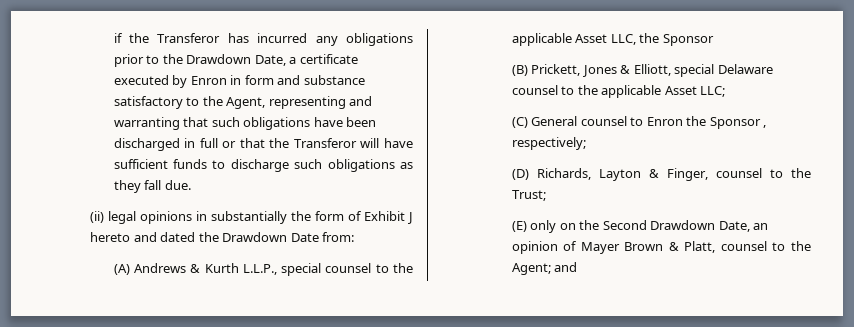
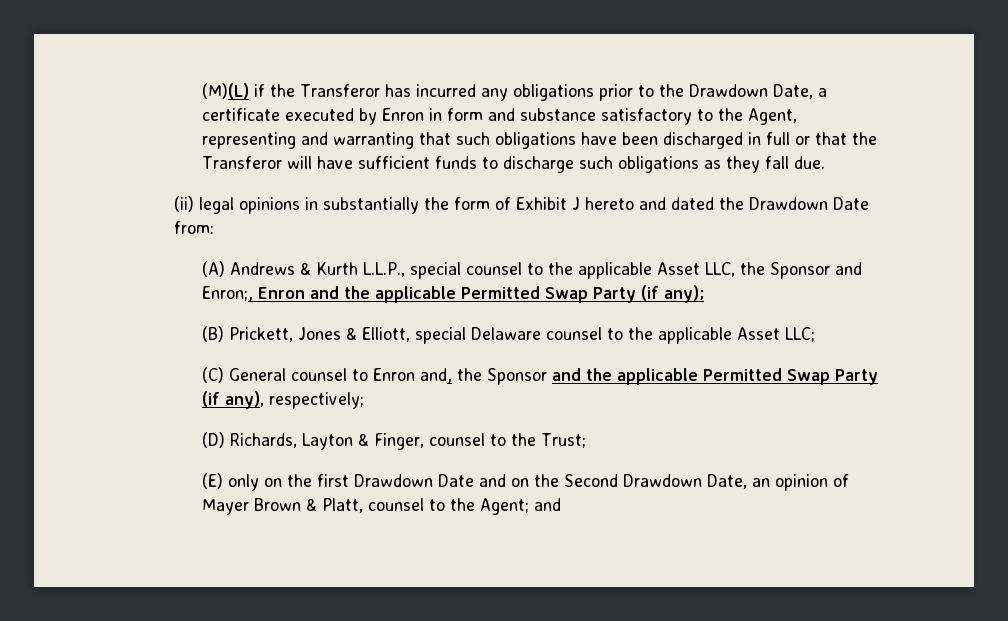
(113, 38) none -> [201,83,249,99] (M)(L)
(714, 40) none -> [834,262,862,275] [201,285,704,303] and Enron;, Enron and the applicable Permitted Swap Party (if any);
[686,116,767,129] the Sponsor , -> [419,368,878,385] [201,391,264,409] and, the Sponsor and the applicable Permitted Swap Party (if any),
(600, 225) none -> [316,474,559,487] first Drawdown Date and on the

